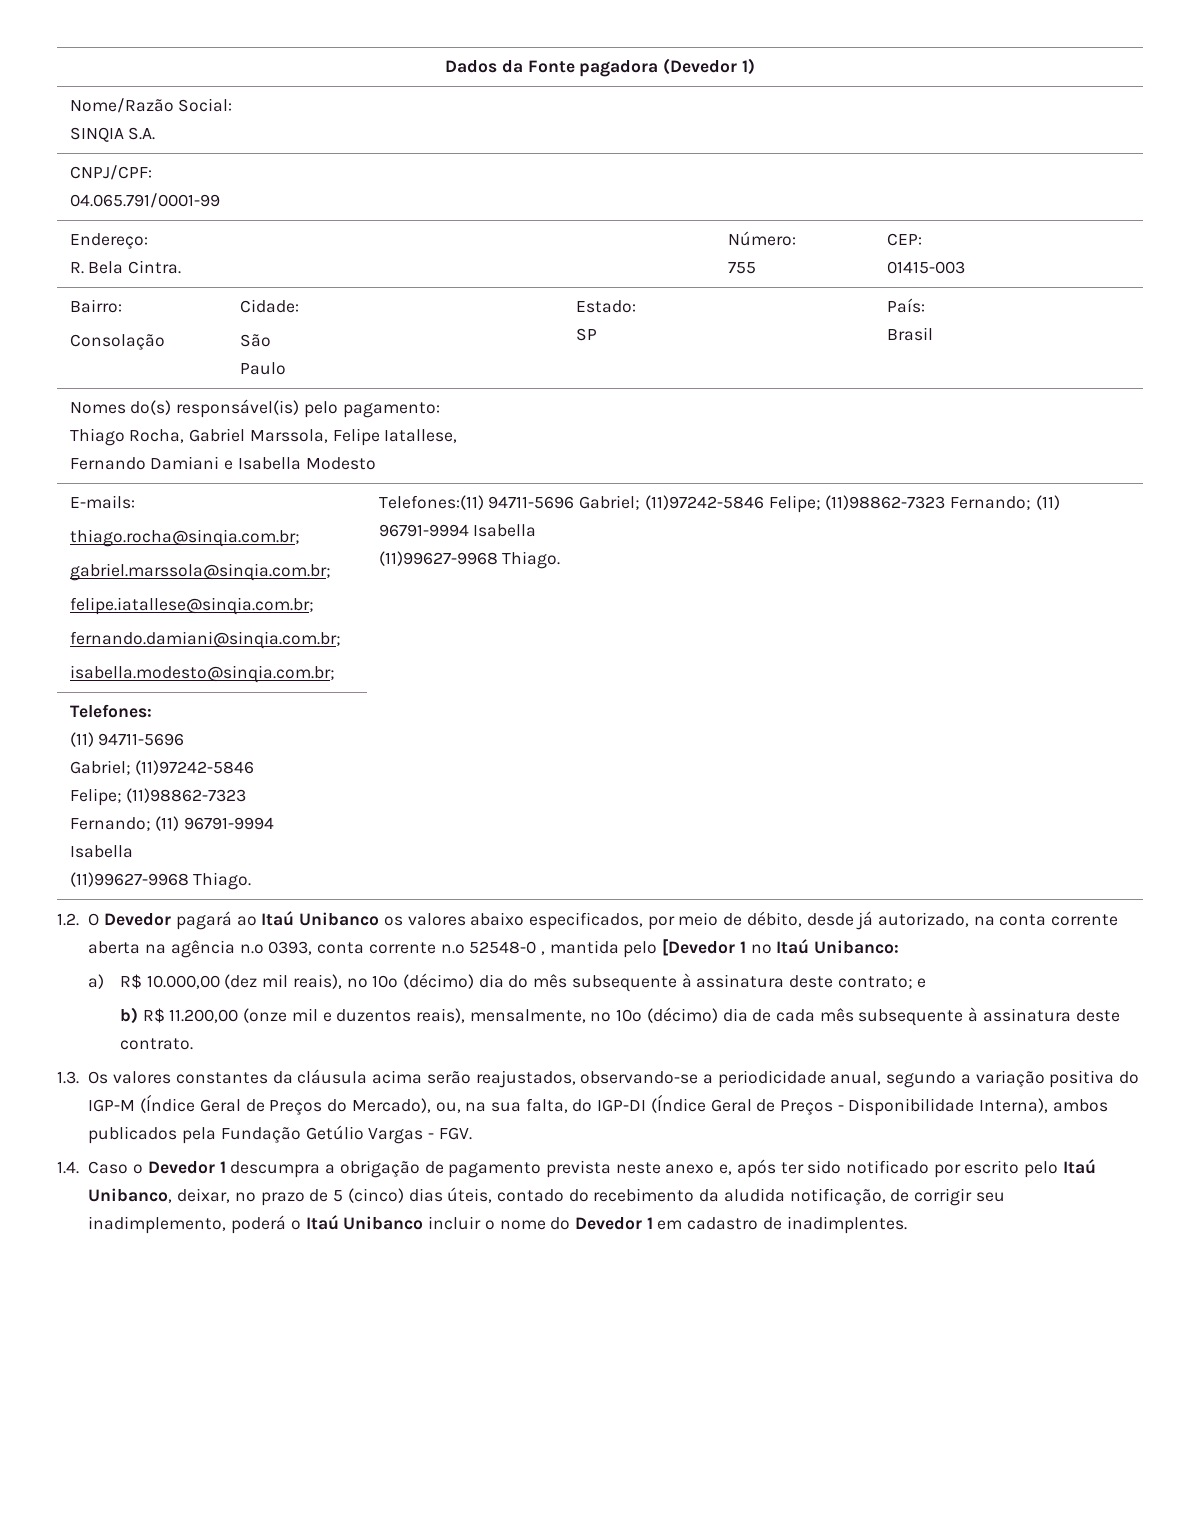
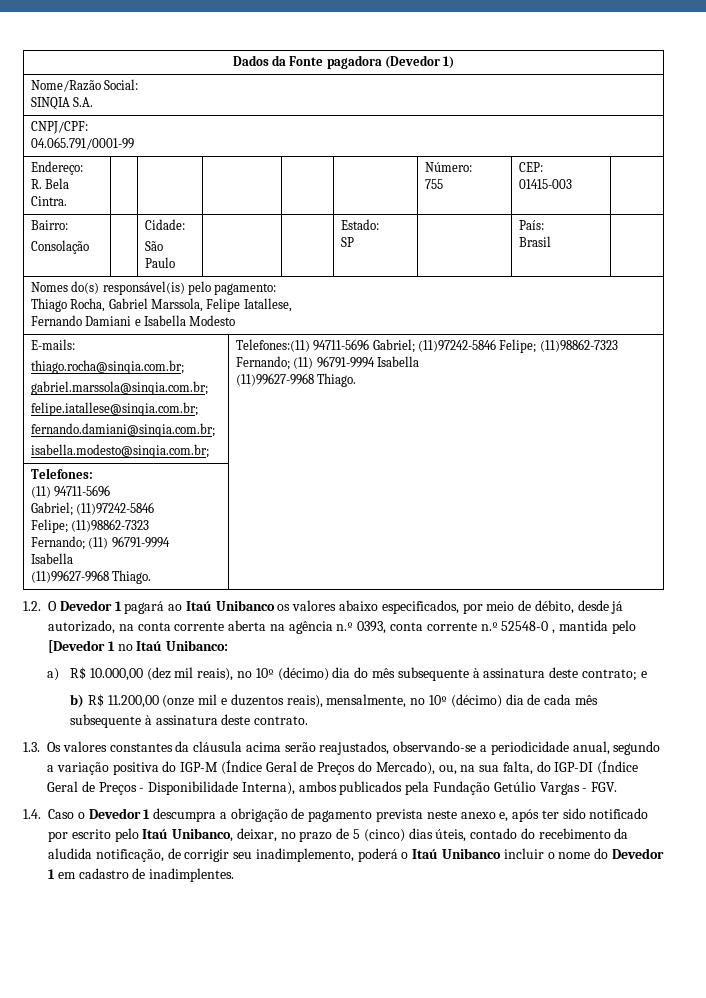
(172, 919) none -> [114,601,122,611] 1

